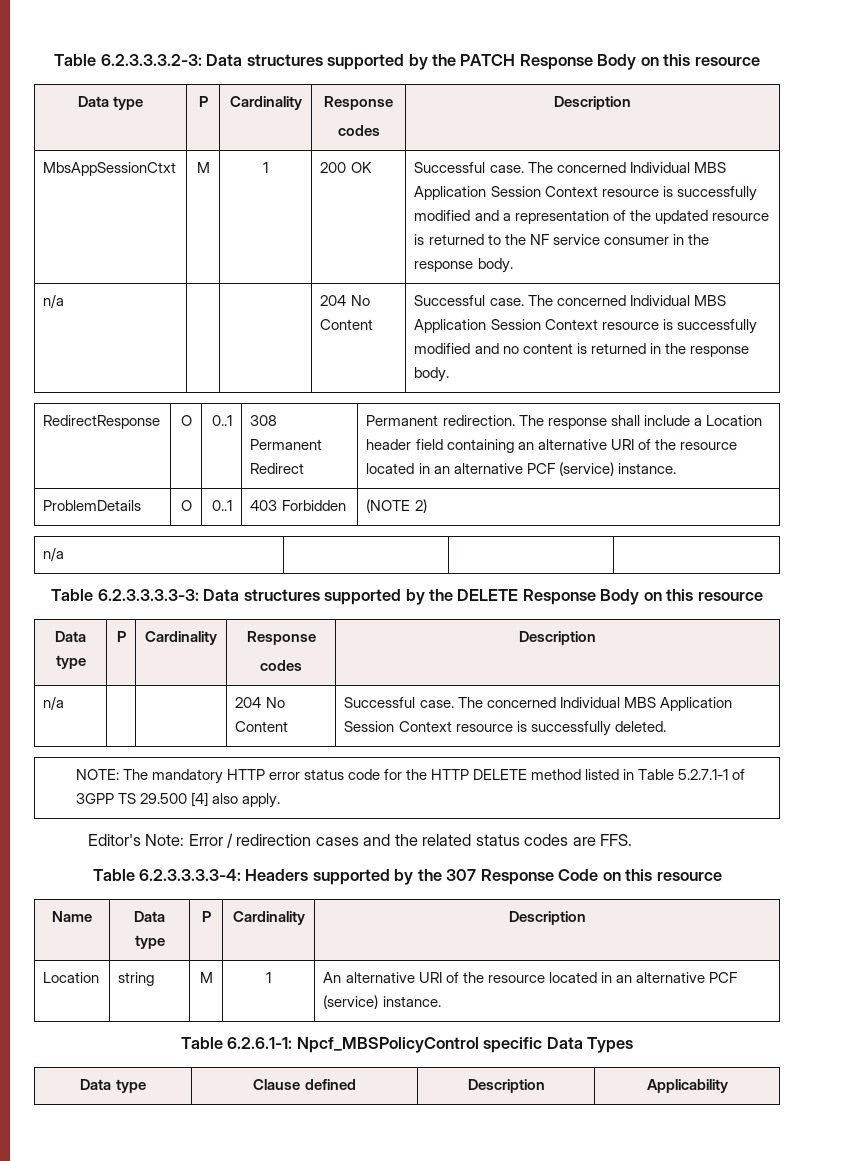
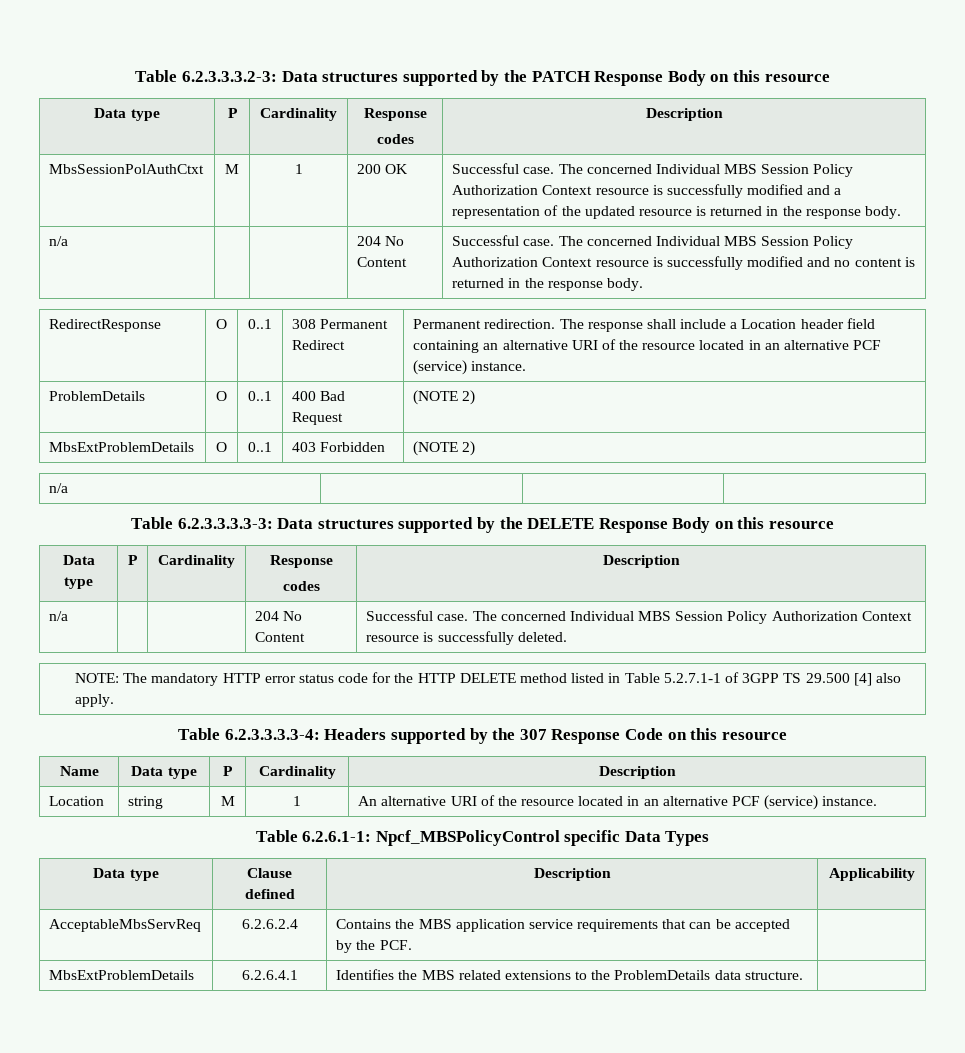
[43,162,177,176] MbsAppSessionCtxt -> [49,164,205,174] MbsSessionPolAuthCtxt
[414,186,541,200] Application Session -> [761,164,854,177] [452,185,539,195] Session Policy Authorization
[487,234,669,245] to the NF service consumer -> (763, 211) none
[414,319,541,333] Application Session -> [761,236,854,249] [452,257,539,267] Session Policy Authorization
(232, 505) none -> [292,391,346,401] [292,412,344,425] [413,390,476,405] [49,442,195,452] [216,442,227,452] [248,442,272,452] | 400 Bad Request | (NOTE 2) // MbsExtProblemDetails | O | 0..1
[659,697,732,711] [344,721,395,732] Application Session -> [675,611,858,624] Session Policy Authorization
[87,833,633,848] // Editor's Note: Error / redirection cases and the related status codes are FFS. -> (114, 700) none
(728, 1086) none -> [49,919,202,932] [241,919,298,929] [336,919,790,932] [336,940,412,953] [49,970,195,980] [241,970,298,980] [336,969,803,980] // AcceptableMbsServReq | 6.2.6.2.4 | Contains the MBS application service requirements that can be accepted by the PCF. | // MbsExtProblemDetails | 6.2.6.4.1 | Identifies the MBS related extensions to the ProblemDetails data structure. |

